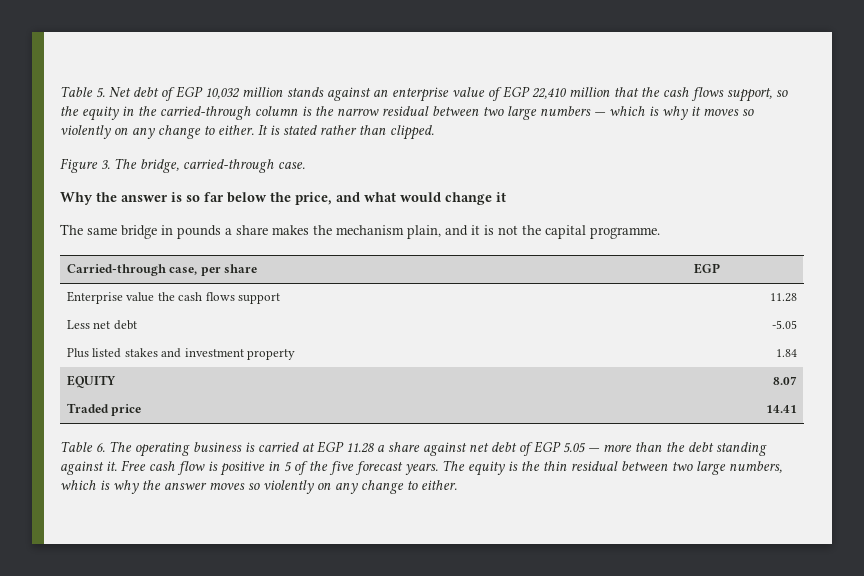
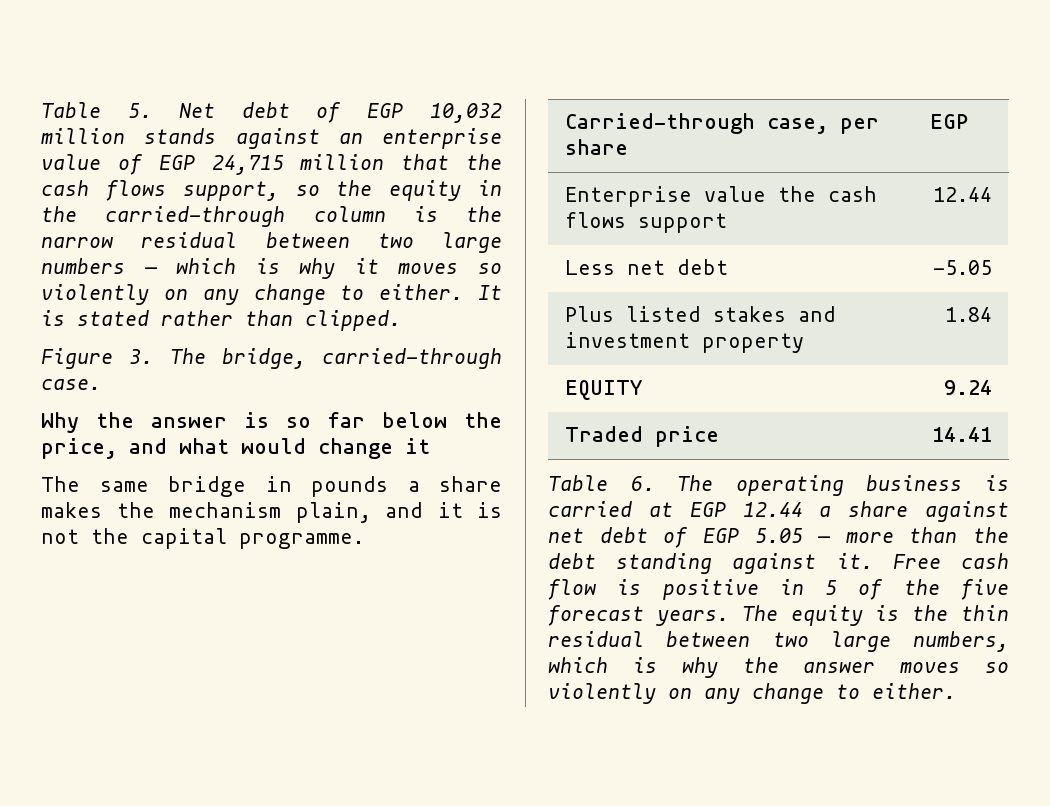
[532,88,567,99] 22,410 -> [211,155,284,175] 24,715
[770,293,798,302] 11.28 -> [933,187,993,202] 12.44
[773,376,798,385] 8.07 -> [944,380,993,395] 9.24
[346,443,375,453] 11.28 -> [742,502,803,517] 12.44

